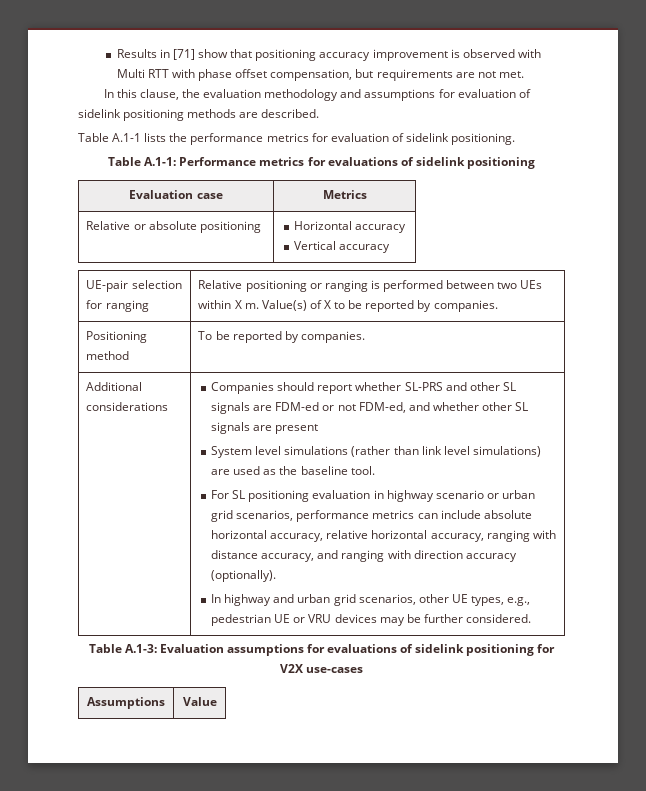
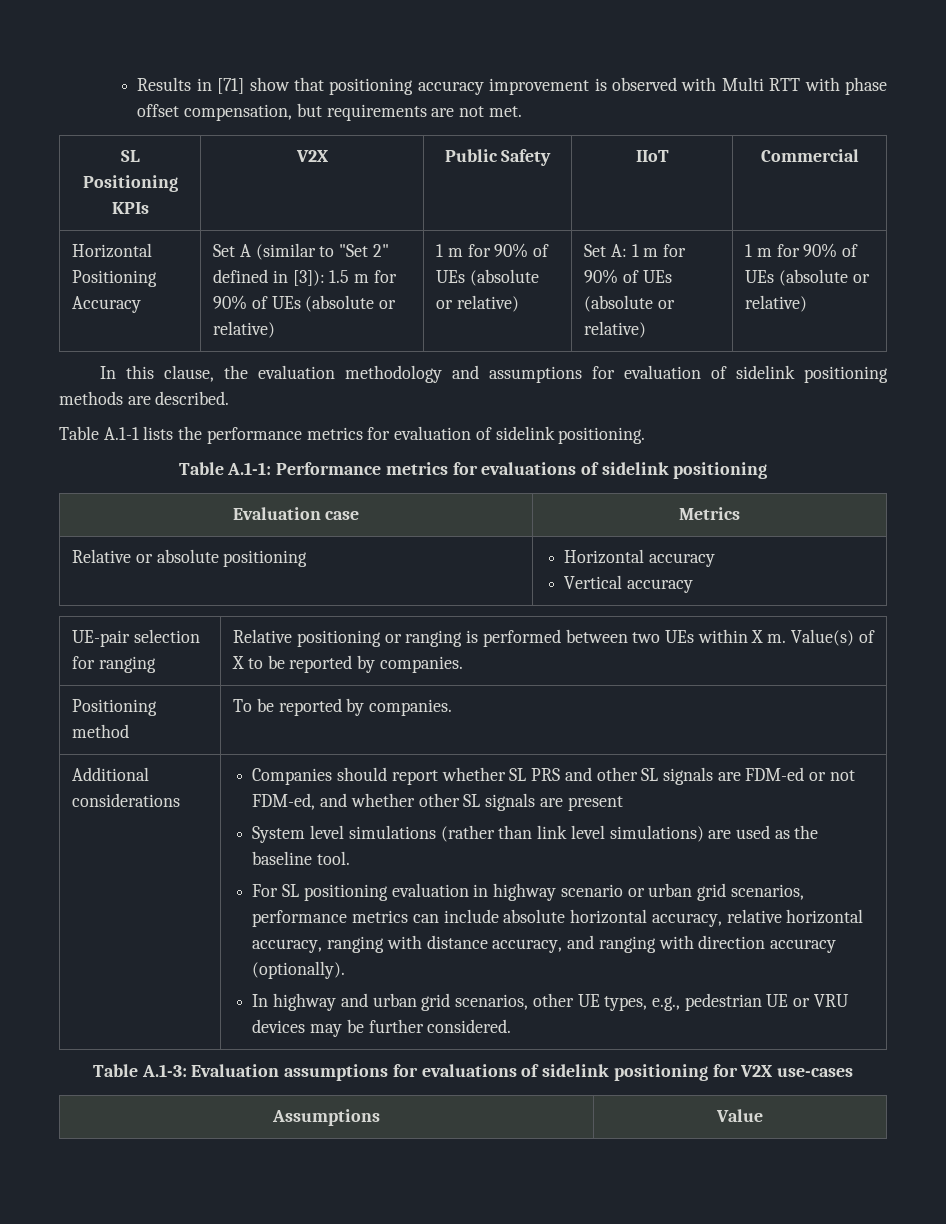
(524, 74) none -> [120,150,140,162] [82,175,178,192] [111,202,149,214] [295,150,329,162] [444,149,552,166] [635,150,669,162] [760,149,859,162] [72,243,153,258] [72,270,158,287] [72,296,142,313] [213,243,389,260] [213,269,397,286] [213,295,397,312] [213,321,276,338] [436,243,550,258] [436,269,539,286] [436,295,519,312] [584,244,687,257] [584,269,672,284] [584,295,675,312] [584,321,647,338] [745,243,859,258] [745,269,870,286] [745,295,808,312] // SL Positioning KPIs | V2X | Public Safety | IIoT | Commercial // Horizontal Positioning Accuracy | Set A (similar to "Set 2" defined in [3]): 1.5 m for 90% of UEs (absolute or relative) | 1 m for 90% of UEs (absolute or relative) | Set A: 1 m for 90% of UEs (absolute or relative) | 1 m for 90% of UEs (absolute or relative)
[404,382,443,391] SL-PRS -> [509,768,561,781] SL PRS

